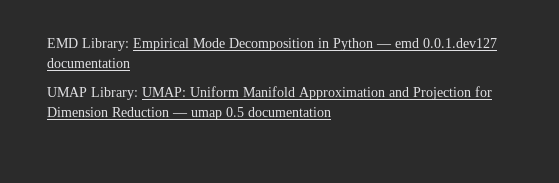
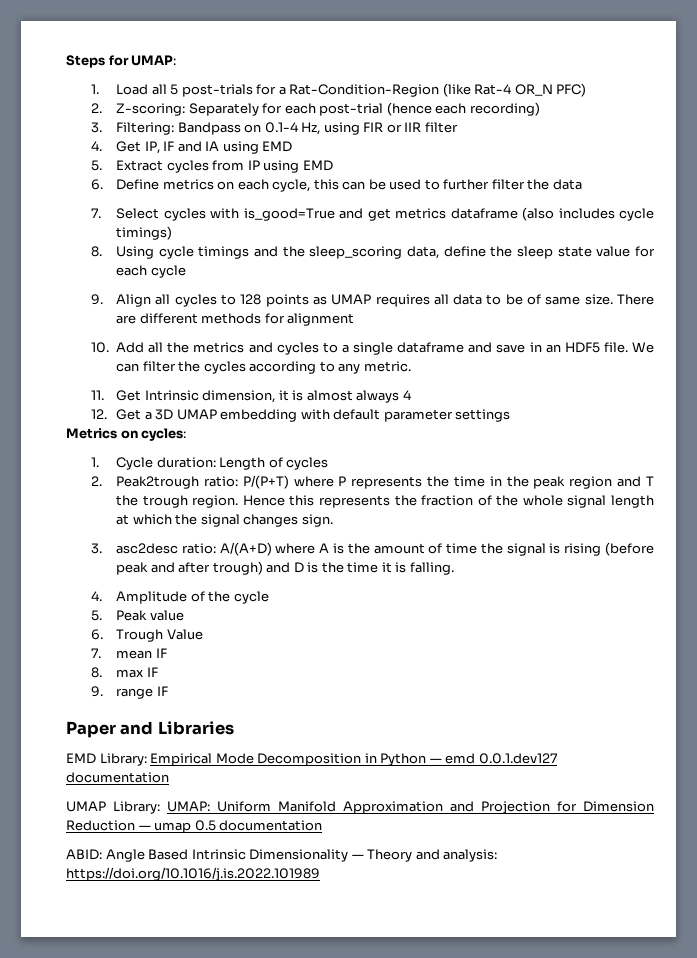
(47, 43) none -> [66,55,177,68] [91,83,587,97] [91,102,540,116] [91,122,458,135] [91,141,293,154] [91,160,333,173] [91,179,582,192] [91,207,654,221] [116,226,173,240] [91,246,655,259] [116,265,186,278] [91,294,654,307] [116,313,355,326] [91,342,654,355] [116,361,411,374] [91,390,411,403] [91,409,511,422] [66,428,187,441] [91,457,329,470] [91,475,655,489] [116,495,654,508] [116,514,333,527] [91,542,654,556] [116,561,454,575] [91,591,269,604] [91,610,184,621] [91,629,203,642] [91,648,167,659] [91,667,158,678] [91,686,168,699] [66,721,234,738] Steps for UMAP: // 1. Load all 5 post-trials for a Rat-Condition-Region (like Rat-4 OR_N PFC) // 2. Z-scoring: Separately for each post-trial (hence each recording) // 3. Filtering: Bandpass on 0.1-4 Hz, using FIR or IIR filter // 4. Get IP, IF and IA using EMD // 5. Extract cycles from IP using EMD // 6. Define metrics on each cycle, this can be used to further filter the data // 7. Select cycles with is_good=True and get metrics dataframe (also includes cycle timings) // 8. Using cycle timings and the sleep_scoring data, define the sleep state value for each cycle // 9. Align all cycles to 128 points as UMAP requires all data to be of same size. There are different methods for alignment // 10. Add all the metrics and cycles to a single dataframe and save in an HDF5 file. We can filter the cycles according to any metric. // 11. Get Intrinsic dimension, it is almost always 4 // 12. Get a 3D UMAP embedding with default parameter settings // Metrics on cycles: // 1. Cycle duration: Length of cycles // 2. Peak2trough ratio: P/(P+T) where P represents the time in the peak region and T the trough region. Hence this represents the fraction of the whole signal length at which the signal changes sign. // 3. asc2desc ratio: A/(A+D) where A is the amount of time the signal is rising (before peak and after trough) and D is the time it is falling. // 4. Amplitude of the cycle // 5. Peak value // 6. Trough Value // 7. mean IF // 8. max IF // 9. range IF // Paper and Libraries //
(331, 112) none -> [66,849,498,862] [66,867,320,881] // ABID: Angle Based Intrinsic Dimensionality — Theory and analysis: https://doi.org/10.1016/j.is.2022.101989

